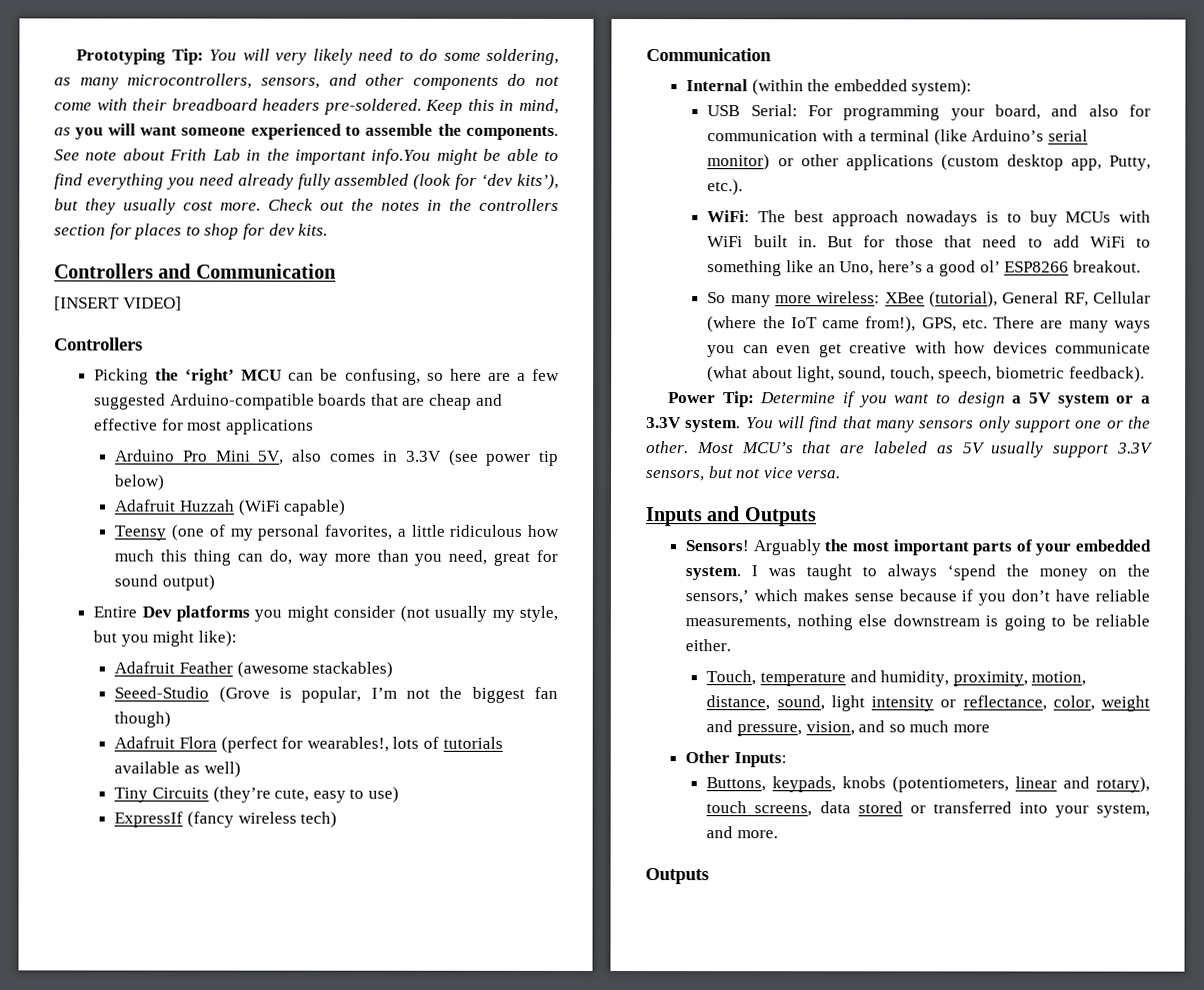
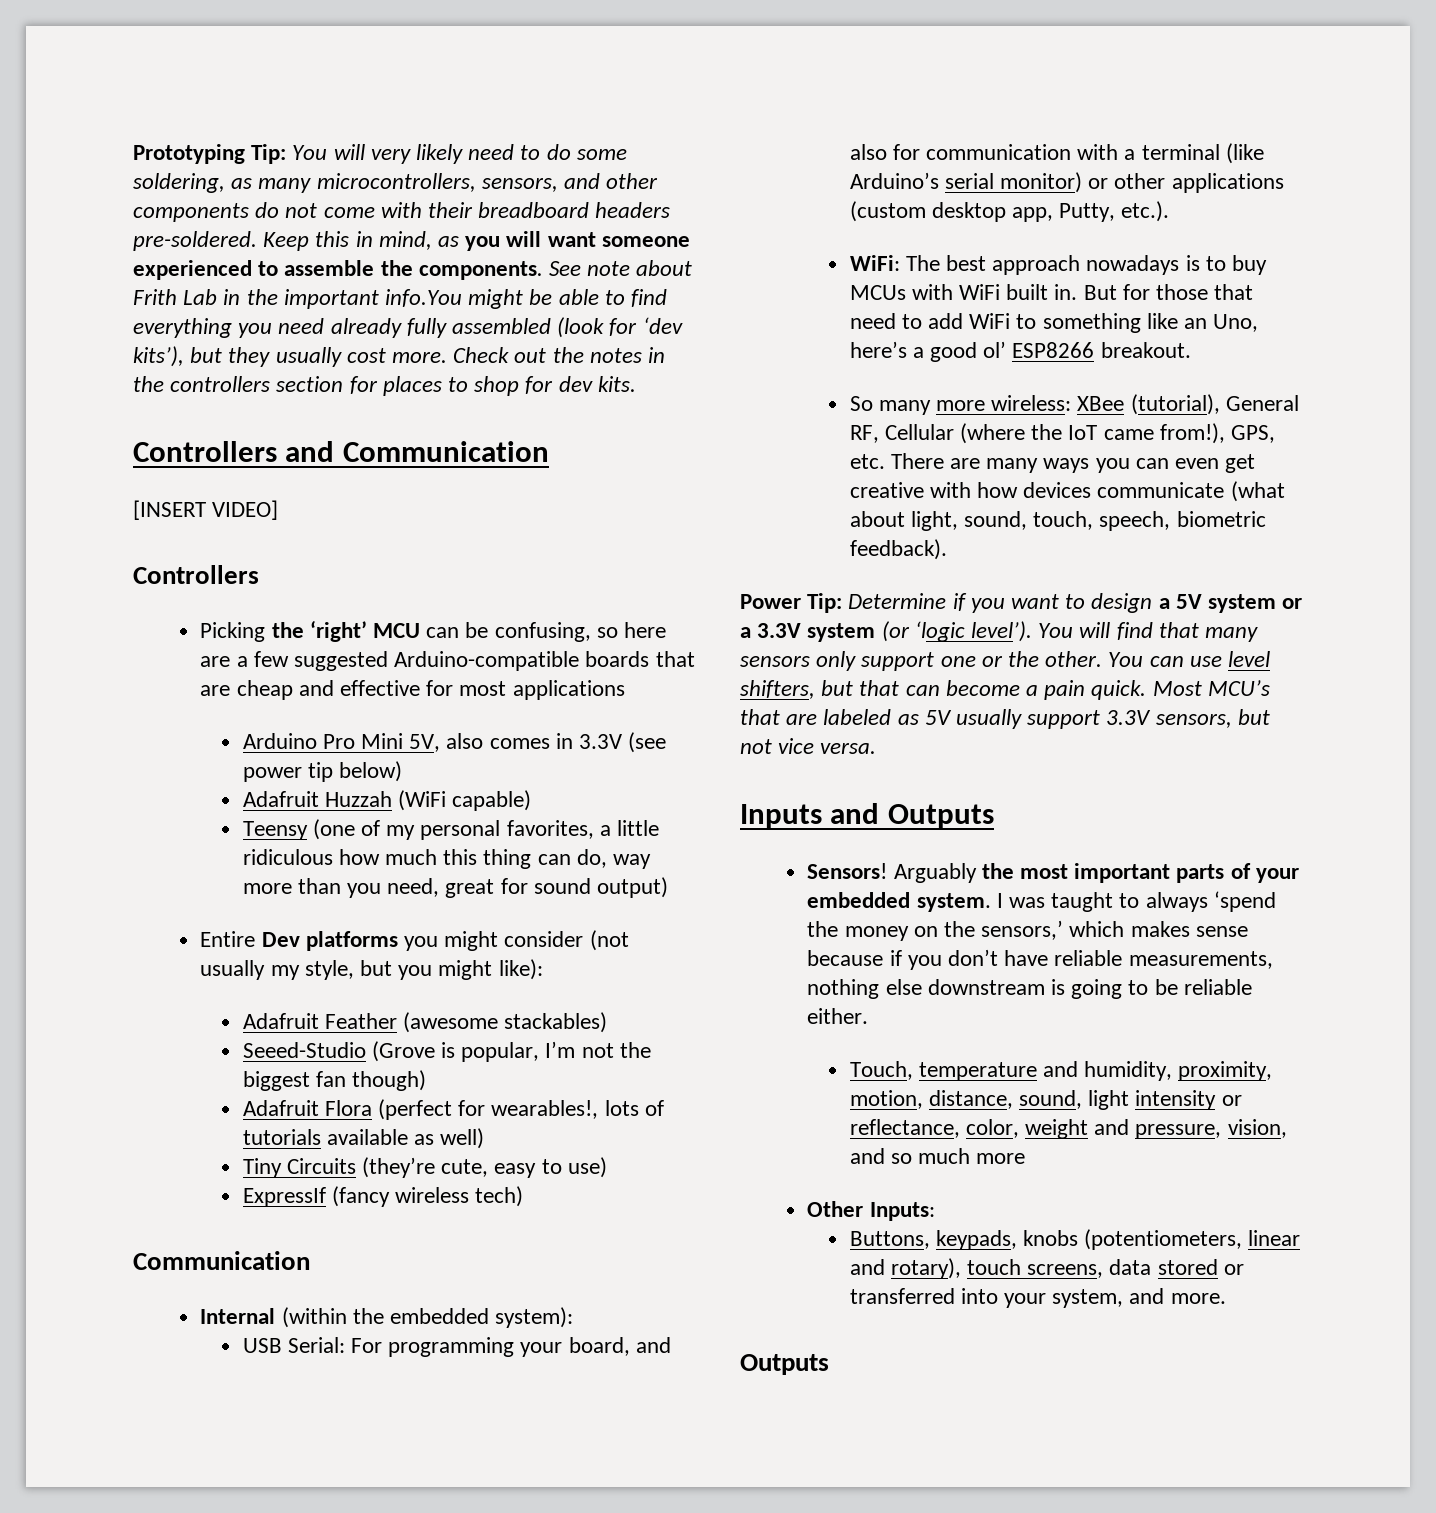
[685,418,742,433] system. -> [807,621,1033,642] system (or ‘logic level’).
(689, 447) none -> [1108,651,1271,667] [740,680,1147,700] You can use level shifters, but that can become a pain quick.

